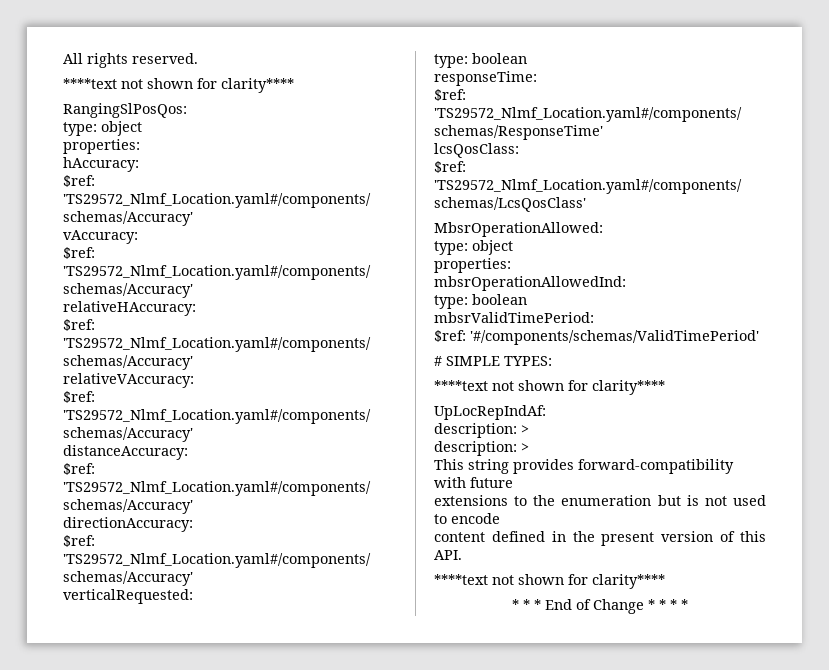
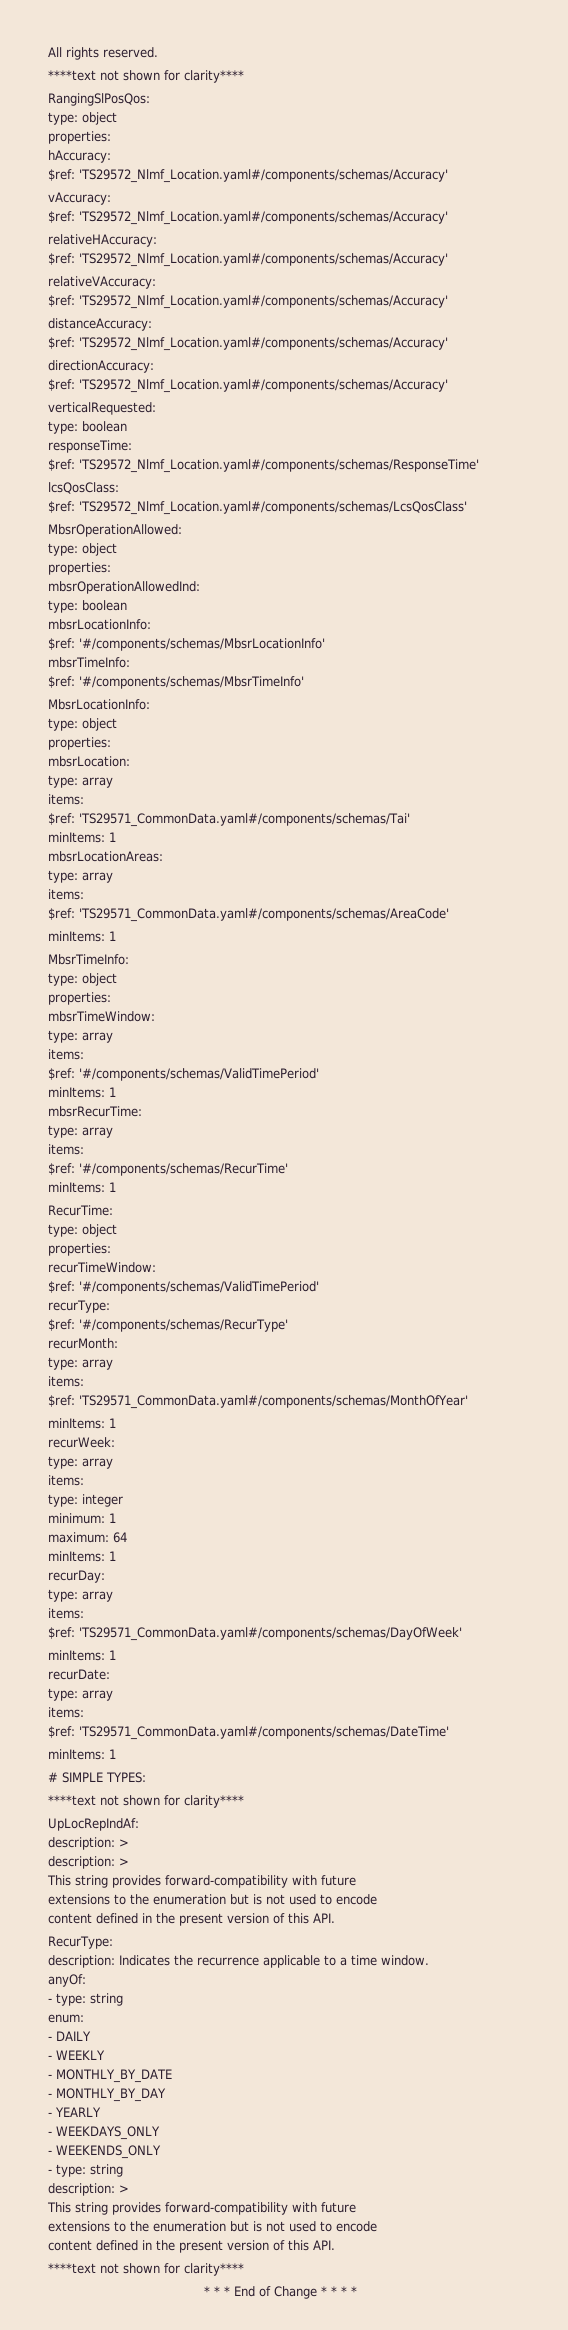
[434,312,594,323] [434,330,759,345] mbsrValidTimePeriod: // $ref: '#/components/schemas/ValidTimePeriod' -> [48,619,151,630] [48,638,325,651] [48,657,130,668] [48,676,304,689] [48,699,150,710] [48,718,117,731] [48,737,111,750] [48,756,130,767] [48,775,113,788] [48,794,84,805] [48,813,410,827] [48,832,116,843] [48,851,163,862] [48,870,113,883] [48,889,84,900] [48,908,449,922] [48,931,116,942] [48,954,129,965] [48,973,117,986] [48,992,111,1005] [48,1011,155,1022] [48,1030,113,1043] [48,1049,84,1060] [48,1068,319,1081] [48,1087,116,1098] [48,1106,142,1117] [48,1125,113,1138] [48,1144,84,1155] [48,1163,288,1176] [48,1182,116,1193] [48,1205,113,1216] [48,1224,117,1237] [48,1243,111,1256] [48,1262,156,1273] [48,1281,319,1294] [48,1300,110,1313] [48,1319,288,1332] [48,1338,118,1349] [48,1357,113,1370] [48,1376,84,1387] [48,1395,468,1409] [48,1418,116,1429] [48,1437,115,1448] [48,1456,113,1469] [48,1475,84,1486] [48,1494,123,1507] [48,1513,116,1524] [48,1532,127,1543] [48,1551,116,1562] [48,1570,105,1583] [48,1589,113,1602] [48,1608,84,1619] [48,1627,462,1641] [48,1650,116,1661] [48,1669,110,1680] [48,1688,113,1701] [48,1707,84,1718] [48,1726,449,1740] [48,1749,116,1760] mbsrLocationInfo: // $ref: '#/components/schemas/MbsrLocationInfo' // mbsrTimeInfo: // $ref: '#/components/schemas/MbsrTimeInfo' // MbsrLocationInfo: // type: object // properties: // mbsrLocation: // type: array // items: // $ref: 'TS29571_CommonData.yaml#/components/schemas/Tai' // minItems: 1 // mbsrLocationAreas: // type: array // items: // $ref: 'TS29571_CommonData.yaml#/components/schemas/AreaCode' // minItems: 1 // MbsrTimeInfo: // type: object // properties: // mbsrTimeWindow: // type: array // items: // $ref: '#/components/schemas/ValidTimePeriod' // minItems: 1 // mbsrRecurTime: // type: array // items: // $ref: '#/components/schemas/RecurTime' // minItems: 1 // RecurTime: // type: object // properties: // recurTimeWindow: // $ref: '#/components/schemas/ValidTimePeriod' // recurType: // $ref: '#/components/schemas/RecurType' // recurMonth: // type: array // items: // $ref: 'TS29571_CommonData.yaml#/components/schemas/MonthOfYear' // minItems: 1 // recurWeek: // type: array // items: // type: integer // minimum: 1 // maximum: 64 // minItems: 1 // recurDay: // type: array // items: // $ref: 'TS29571_CommonData.yaml#/components/schemas/DayOfWeek' // minItems: 1 // recurDate: // type: array // items: // $ref: 'TS29571_CommonData.yaml#/components/schemas/DateTime' // minItems: 1
(462, 555) none -> [48,1936,113,1949] [48,1955,429,1968] [48,1974,86,1987] [48,1993,123,2006] [48,2014,84,2023] [48,2031,91,2041] [48,2050,105,2060] [48,2069,172,2083] [48,2088,166,2102] [48,2107,101,2117] [48,2126,160,2140] [48,2145,161,2159] [48,2164,123,2177] [48,2183,129,2196] [47,2202,356,2215] [48,2221,377,2232] [48,2240,335,2253] // RecurType: // description: Indicates the recurrence applicable to a time window. // anyOf: // - type: string // enum: // - DAILY // - WEEKLY // - MONTHLY_BY_DATE // - MONTHLY_BY_DAY // - YEARLY // - WEEKDAYS_ONLY // - WEEKENDS_ONLY // - type: string // description: > // This string provides forward-compatibility with future // extensions to the enumeration but is not used to encode // content defined in the present version of this API.

